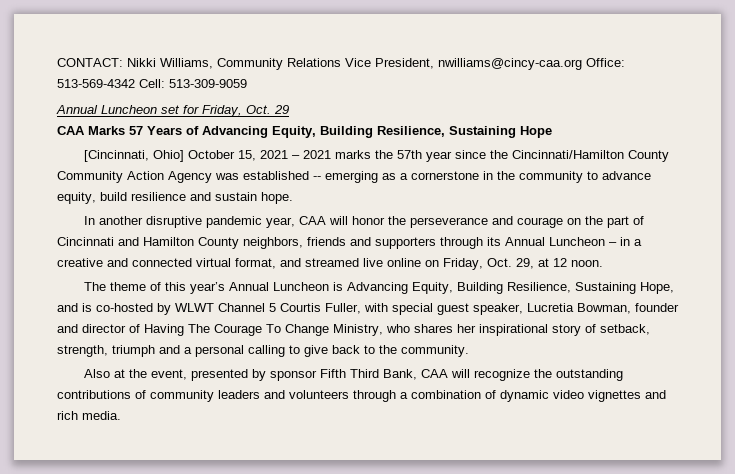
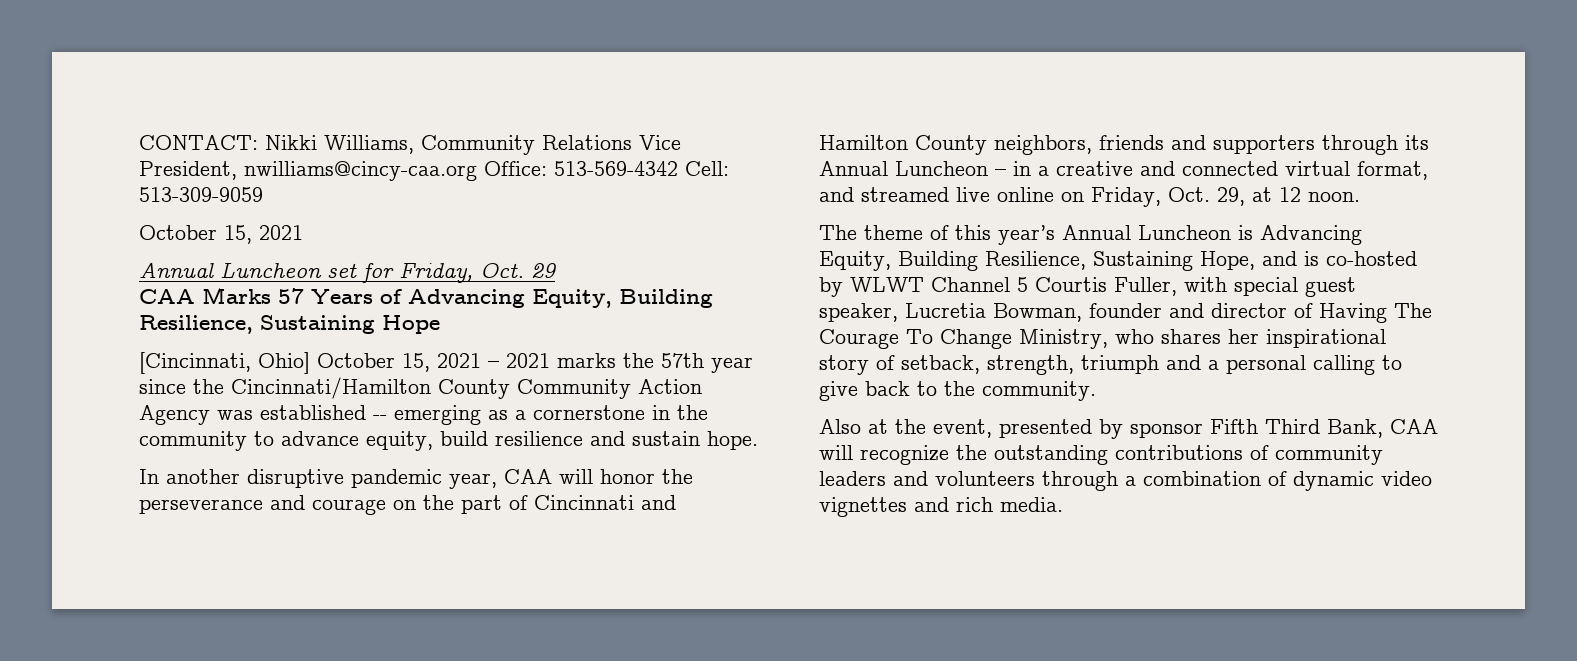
(247, 83) none -> [139,225,303,244] // October 15, 2021

